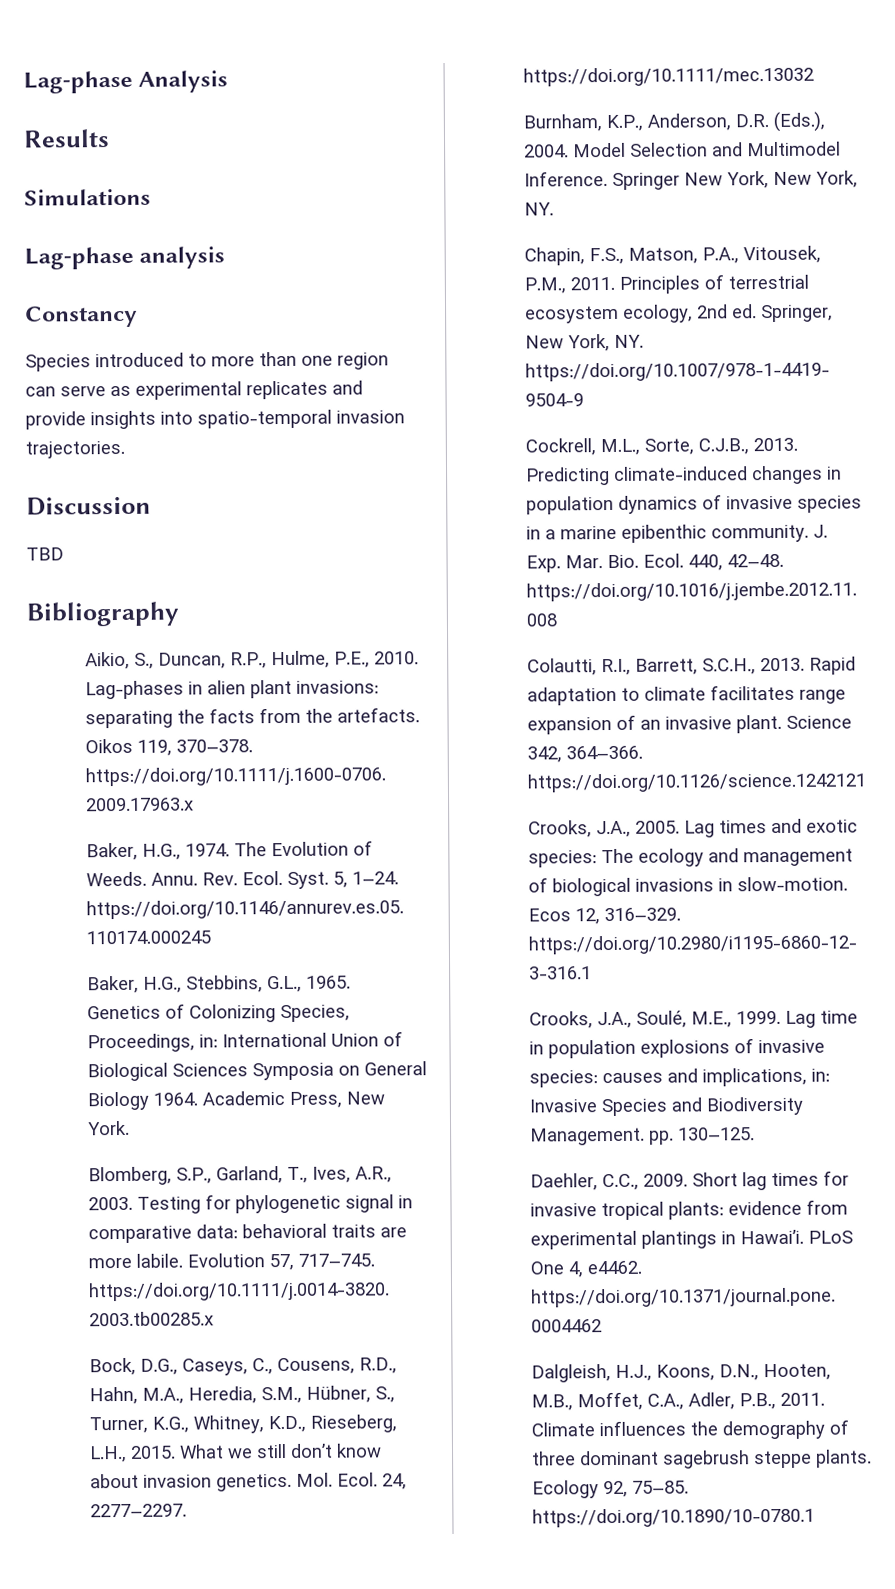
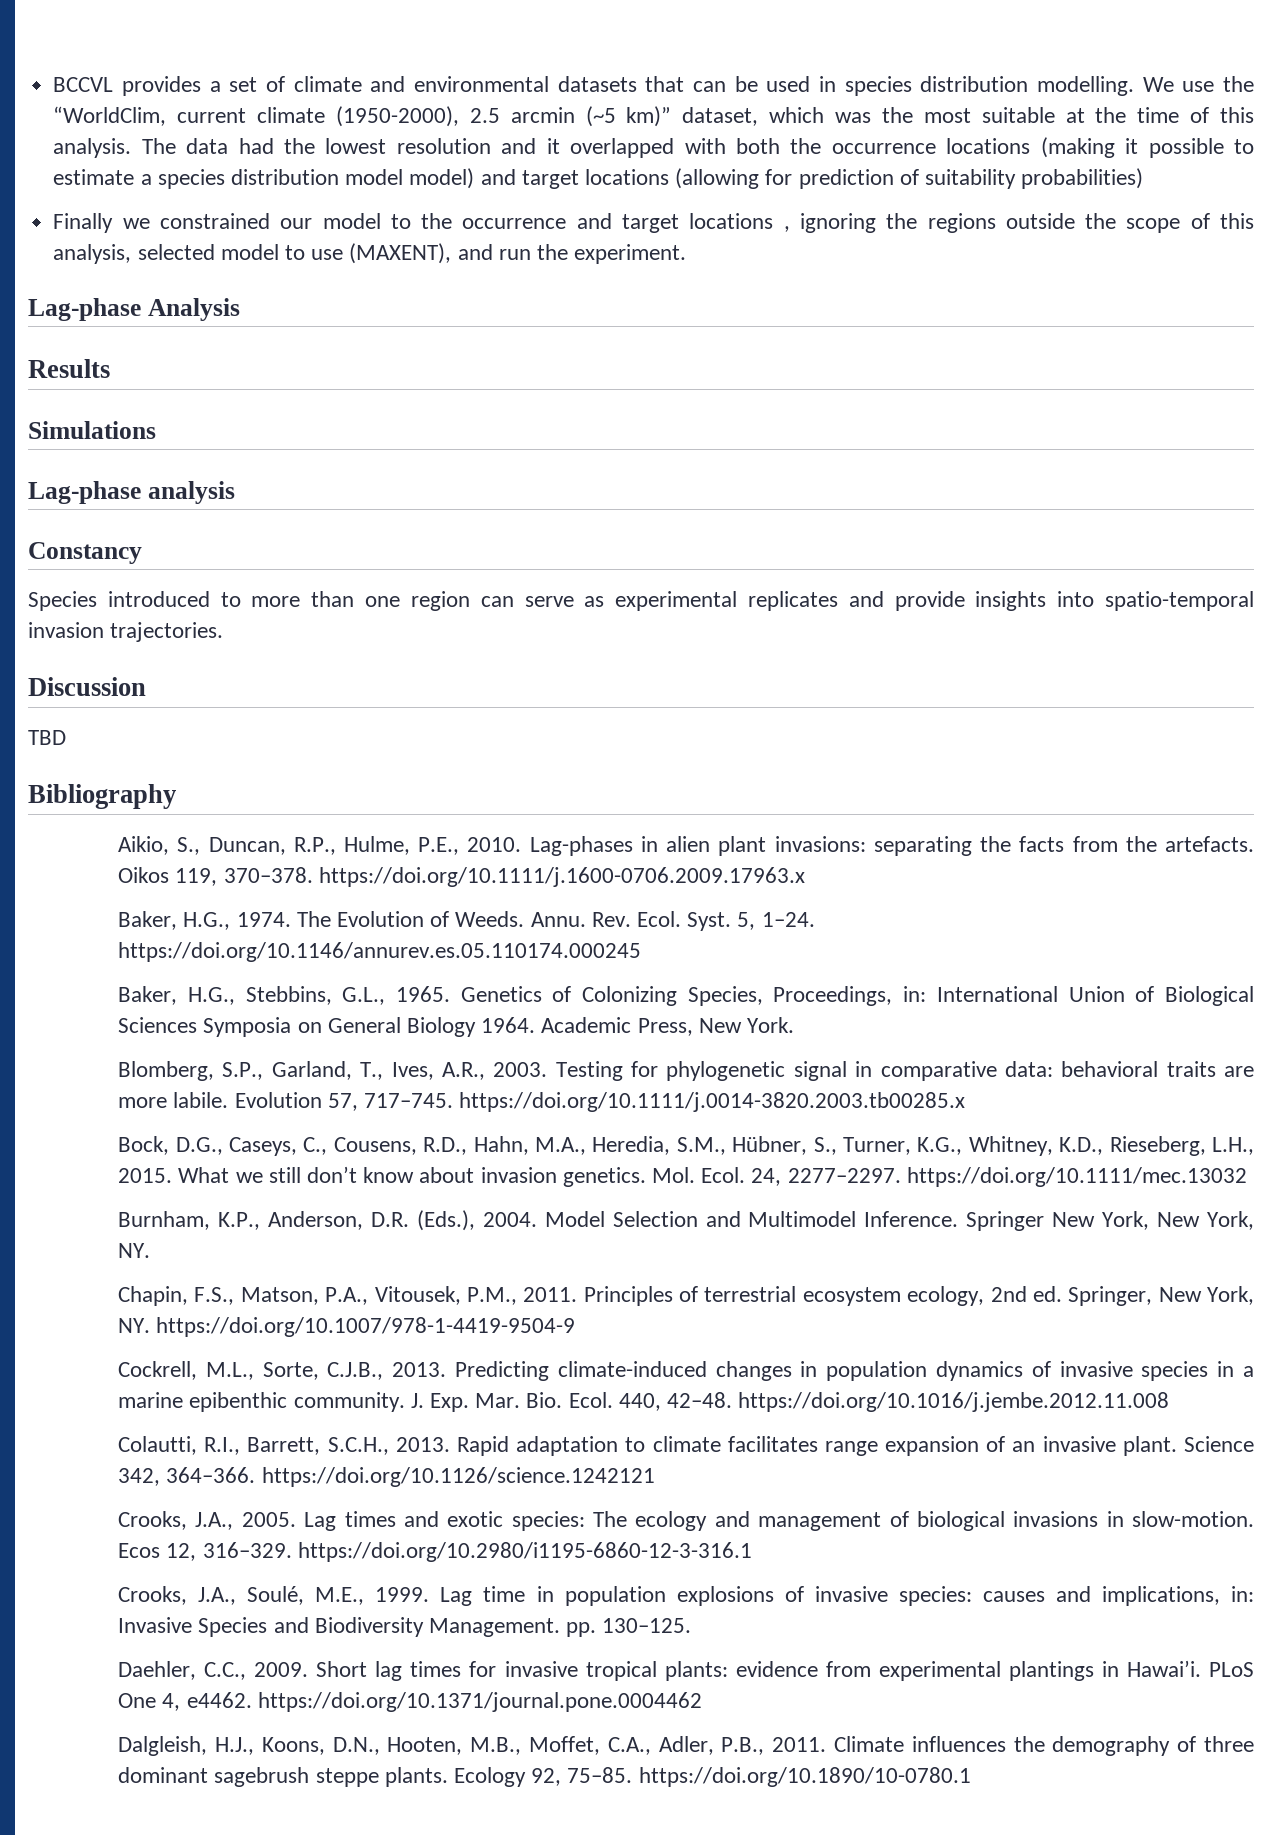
(23, 82) none -> [53,76,1255,96] [53,106,1255,127] [53,137,1254,158] [53,168,1144,189] [53,213,1254,233] [53,243,687,264] BCCVL provides a set of climate and environmental datasets that can be used in species distribution modelling. We use the “WorldClim, current climate (1950-2000), 2.5 arcmin (~5 km)” dataset, which was the most suitable at the time of this analysis. The data had the lowest resolution and it overlapped with both the occurrence locations (making it possible to estimate a species distribution model model) and target locations (allowing for prediction of suitability probabilities) // Finally we constrained our model to the occurrence and target locations , ignoring the regions outside the scope of this analysis, selected model to use (MAXENT), and run the experiment. //

